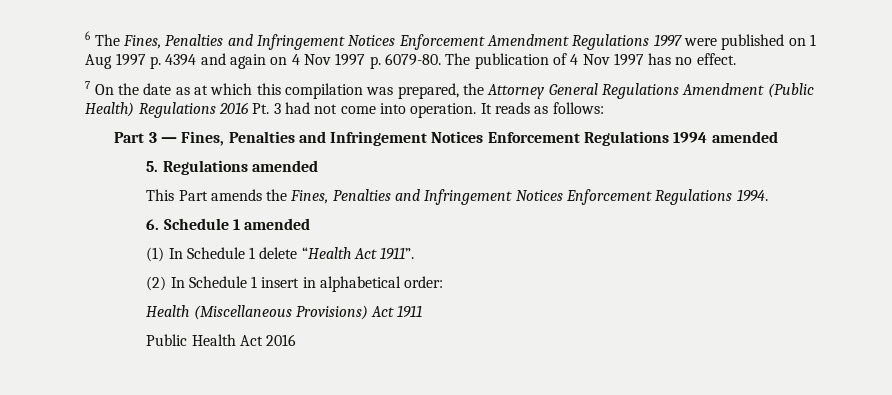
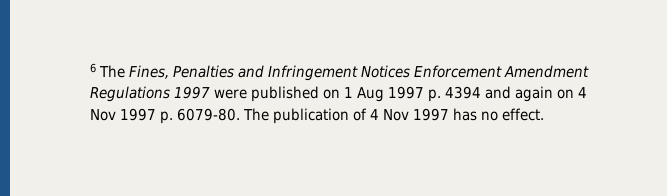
[85,81,814,99] [85,102,604,118] [114,131,778,146] [146,160,318,175] [146,189,768,205] [146,218,311,230] [146,247,415,262] [146,276,444,292] [146,305,423,320] [146,334,297,346] // 7 On the date as at which this compilation was prepared, the Attorney General Regulations Amendment (Public Health) Regulations 2016 Pt. 3 had not come into operation. It reads as follows: // Part 3 — Fines, Penalties and Infringement Notices Enforcement Regulations 1994 amended // 5. Regulations amended // This Part amends the Fines, Penalties and Infringement Notices Enforcement Regulations 1994. // 6. Schedule 1 amended // (1) In Schedule 1 delete “Health Act 1911”. // (2) In Schedule 1 insert in alphabetical order: // Health (Miscellaneous Provisions) Act 1911 // Public Health Act 2016 -> (545, 114) none

